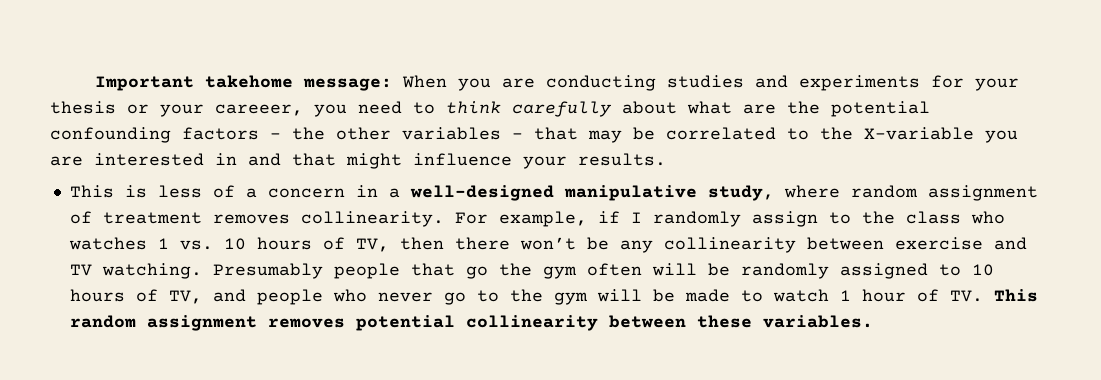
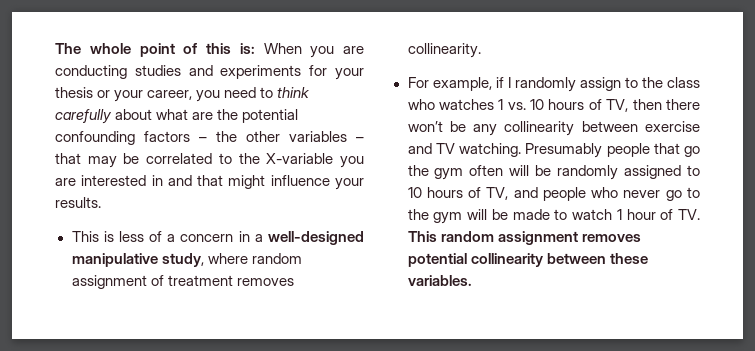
[95,75,393,91] Important takehome message: -> [55,43,255,57] The whole point of this is:
[215,104,303,116] careeer, -> [147,90,193,100] career,
(444, 219) none -> (481, 50) //

